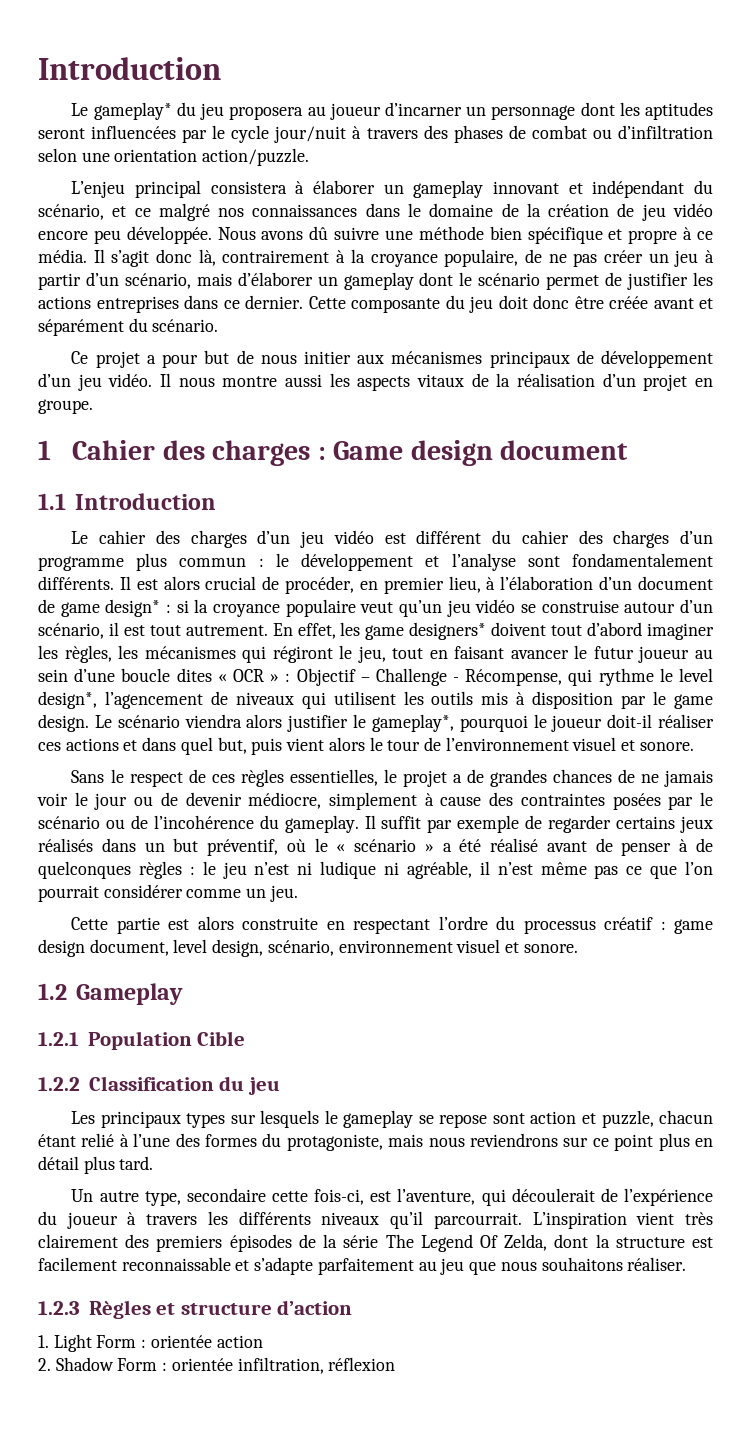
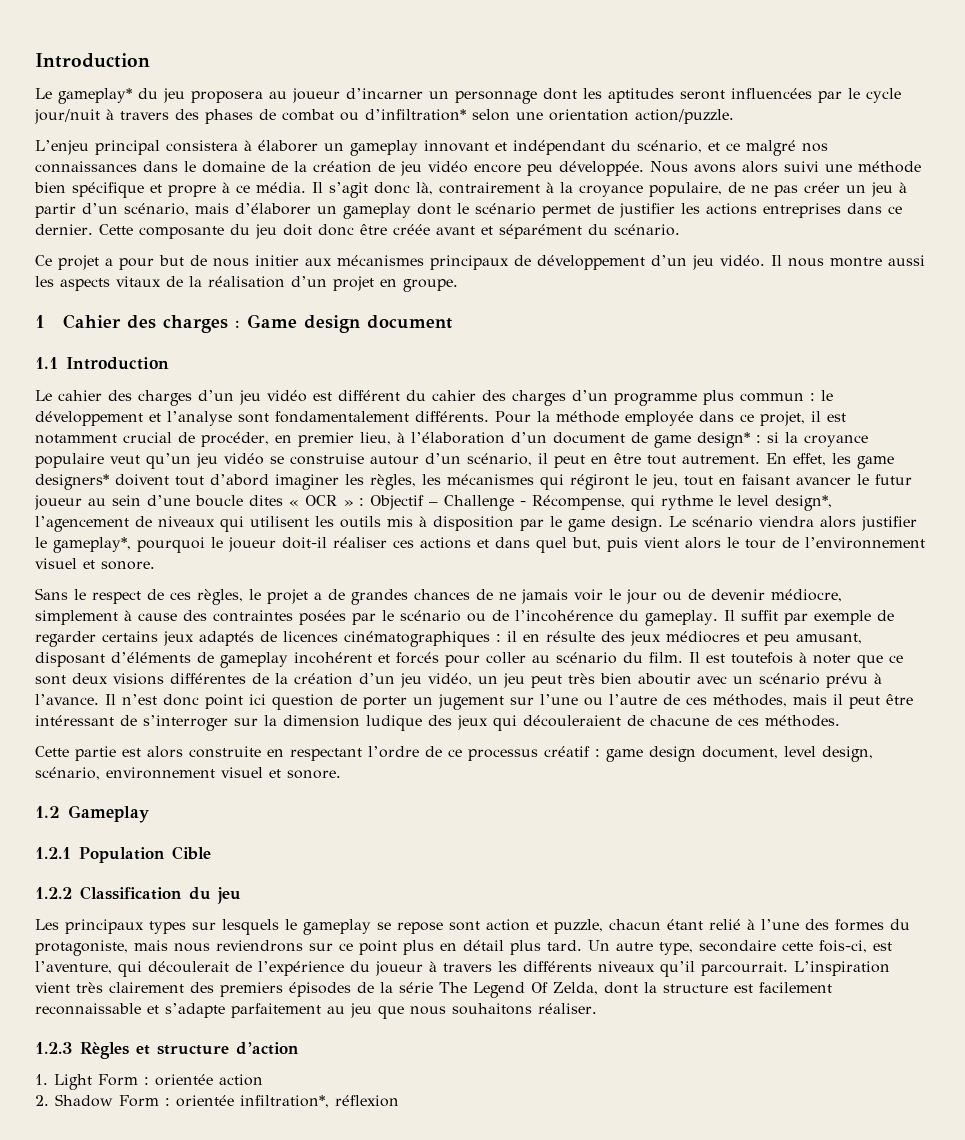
[618,125,714,139] d’infiltration -> [365,109,466,121] d’infiltration*
[309,226,380,240] dû suivre -> [742,161,819,173] alors suivi
[119,576,200,590] Il est alors -> [495,411,846,426] [35,434,117,444] Pour la méthode employée dans ce projet, il est notamment
[123,625,145,636] est -> [554,453,641,468] peut en être
[240,769,378,787] règles essentielles, -> [197,589,243,605] règles,
[38,838,713,856] [38,861,713,879] [38,884,298,902] réalisés dans un but préventif, où le « scénario » a été réalisé avant de penser à de quelconques règles : le jeu n’est ni ludique ni agréable, il n’est même pas ce que l’on pourrait considérer comme un jeu. -> [199,631,862,647] [35,652,903,668] [35,673,882,688] [35,694,913,710] [35,715,840,731] adaptés de licences cinématographiques : il en résulte des jeux médiocres et peu amusant, disposant d’éléments de gameplay incohérent et forcés pour coller au scénario du film. Il est toutefois à noter que ce sont deux visions différentes de la création d’un jeu vidéo, un jeu peut très bien aboutir avec un scénario prévu à l’avance. Il n’est donc point ici question de porter un jugement sur l’une ou l’autre de ces méthodes, mais il peut être intéressant de s’interroger sur la dimension ludique des jeux qui découleraient de chacune de ces méthodes.
[496,916,516,930] du -> [425,746,462,757] de ce
(154, 1163) // -> (582, 945) none
[237,1357,324,1374] infiltration, -> [240,1095,329,1108] infiltration*,

